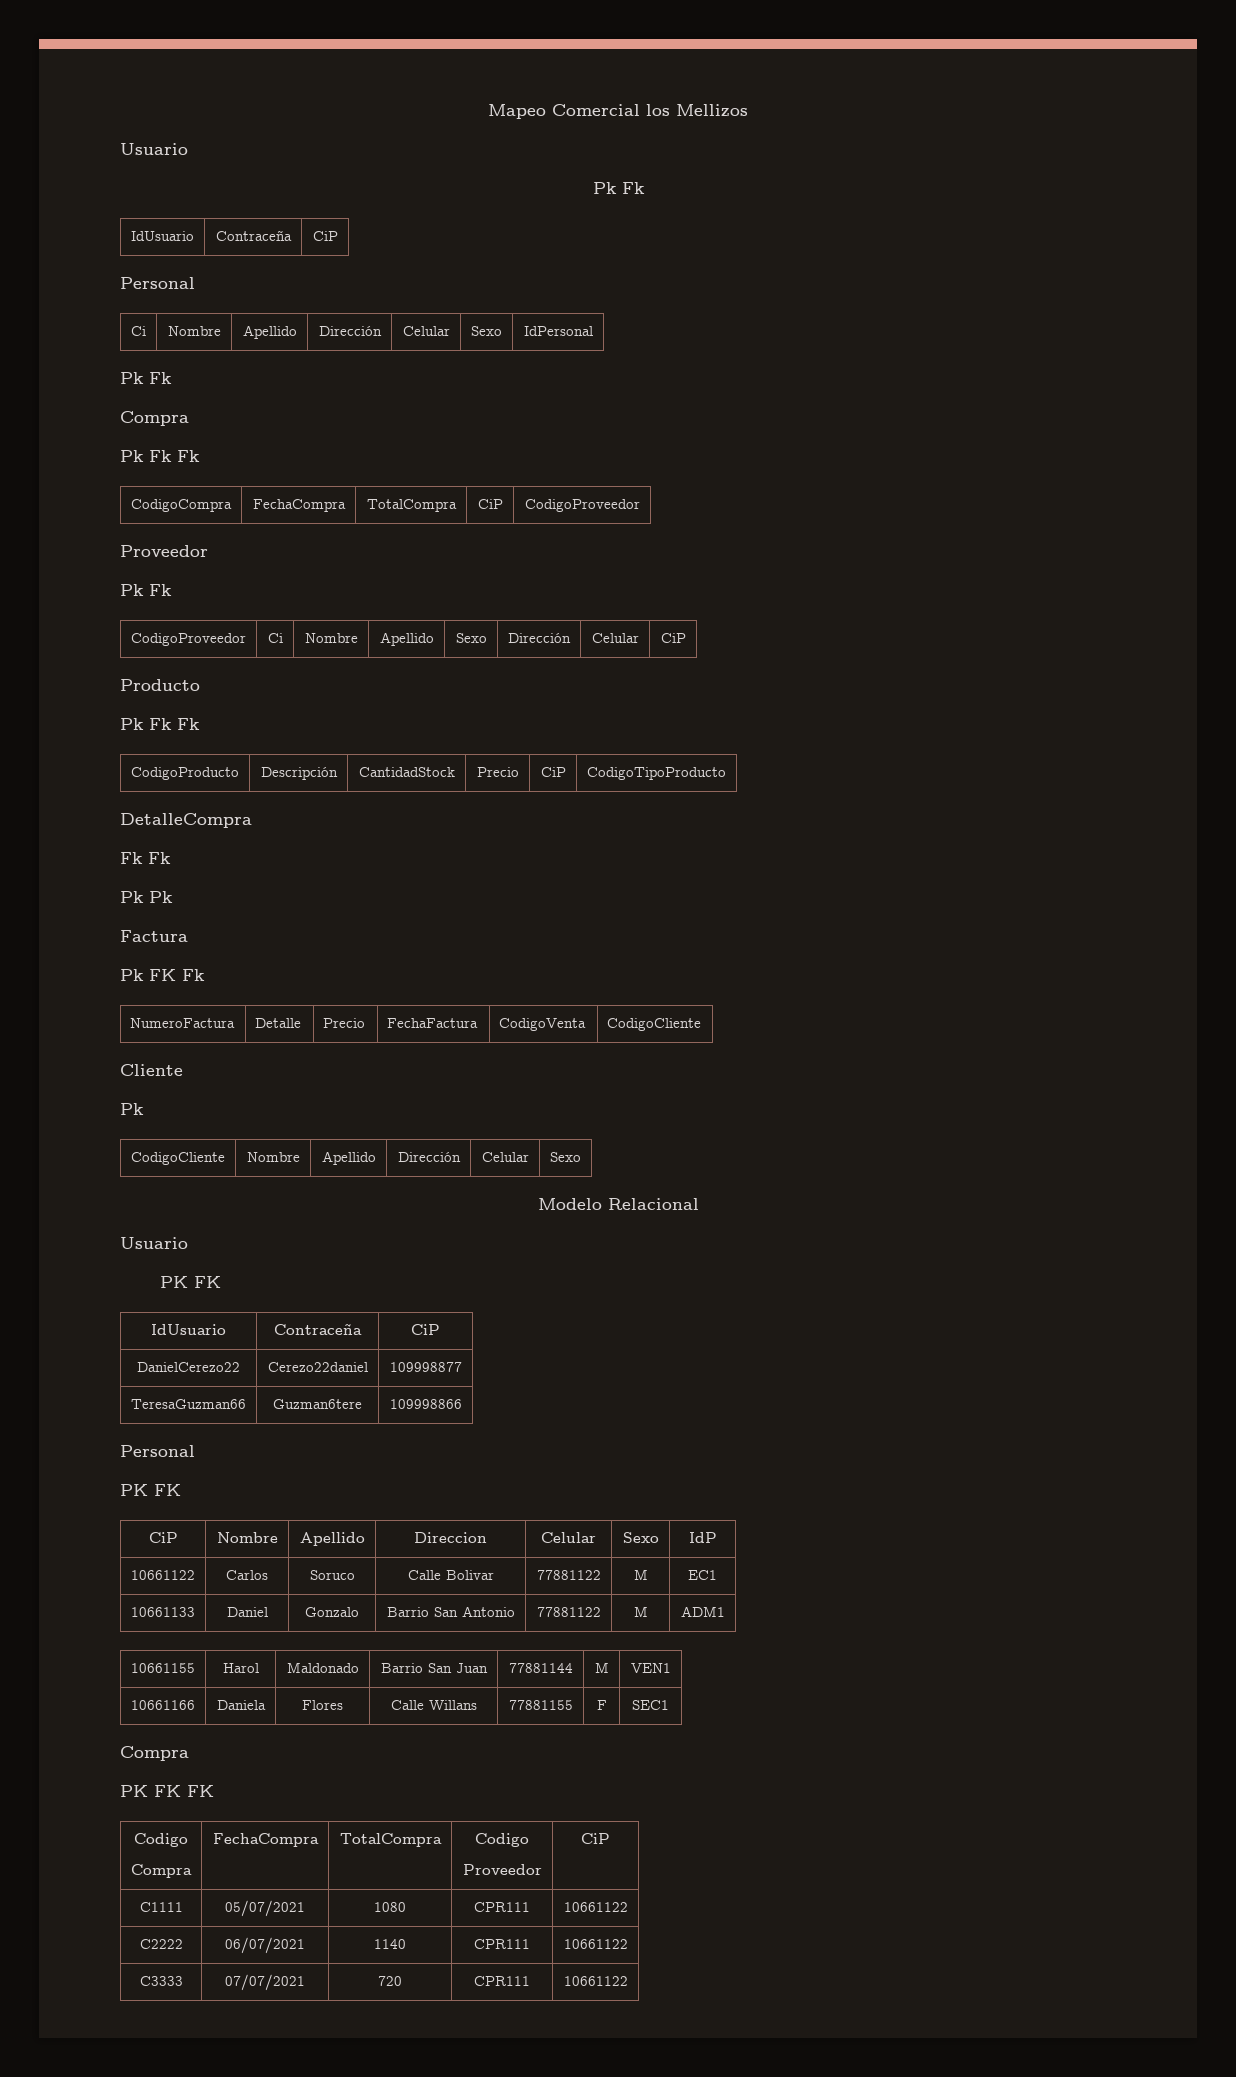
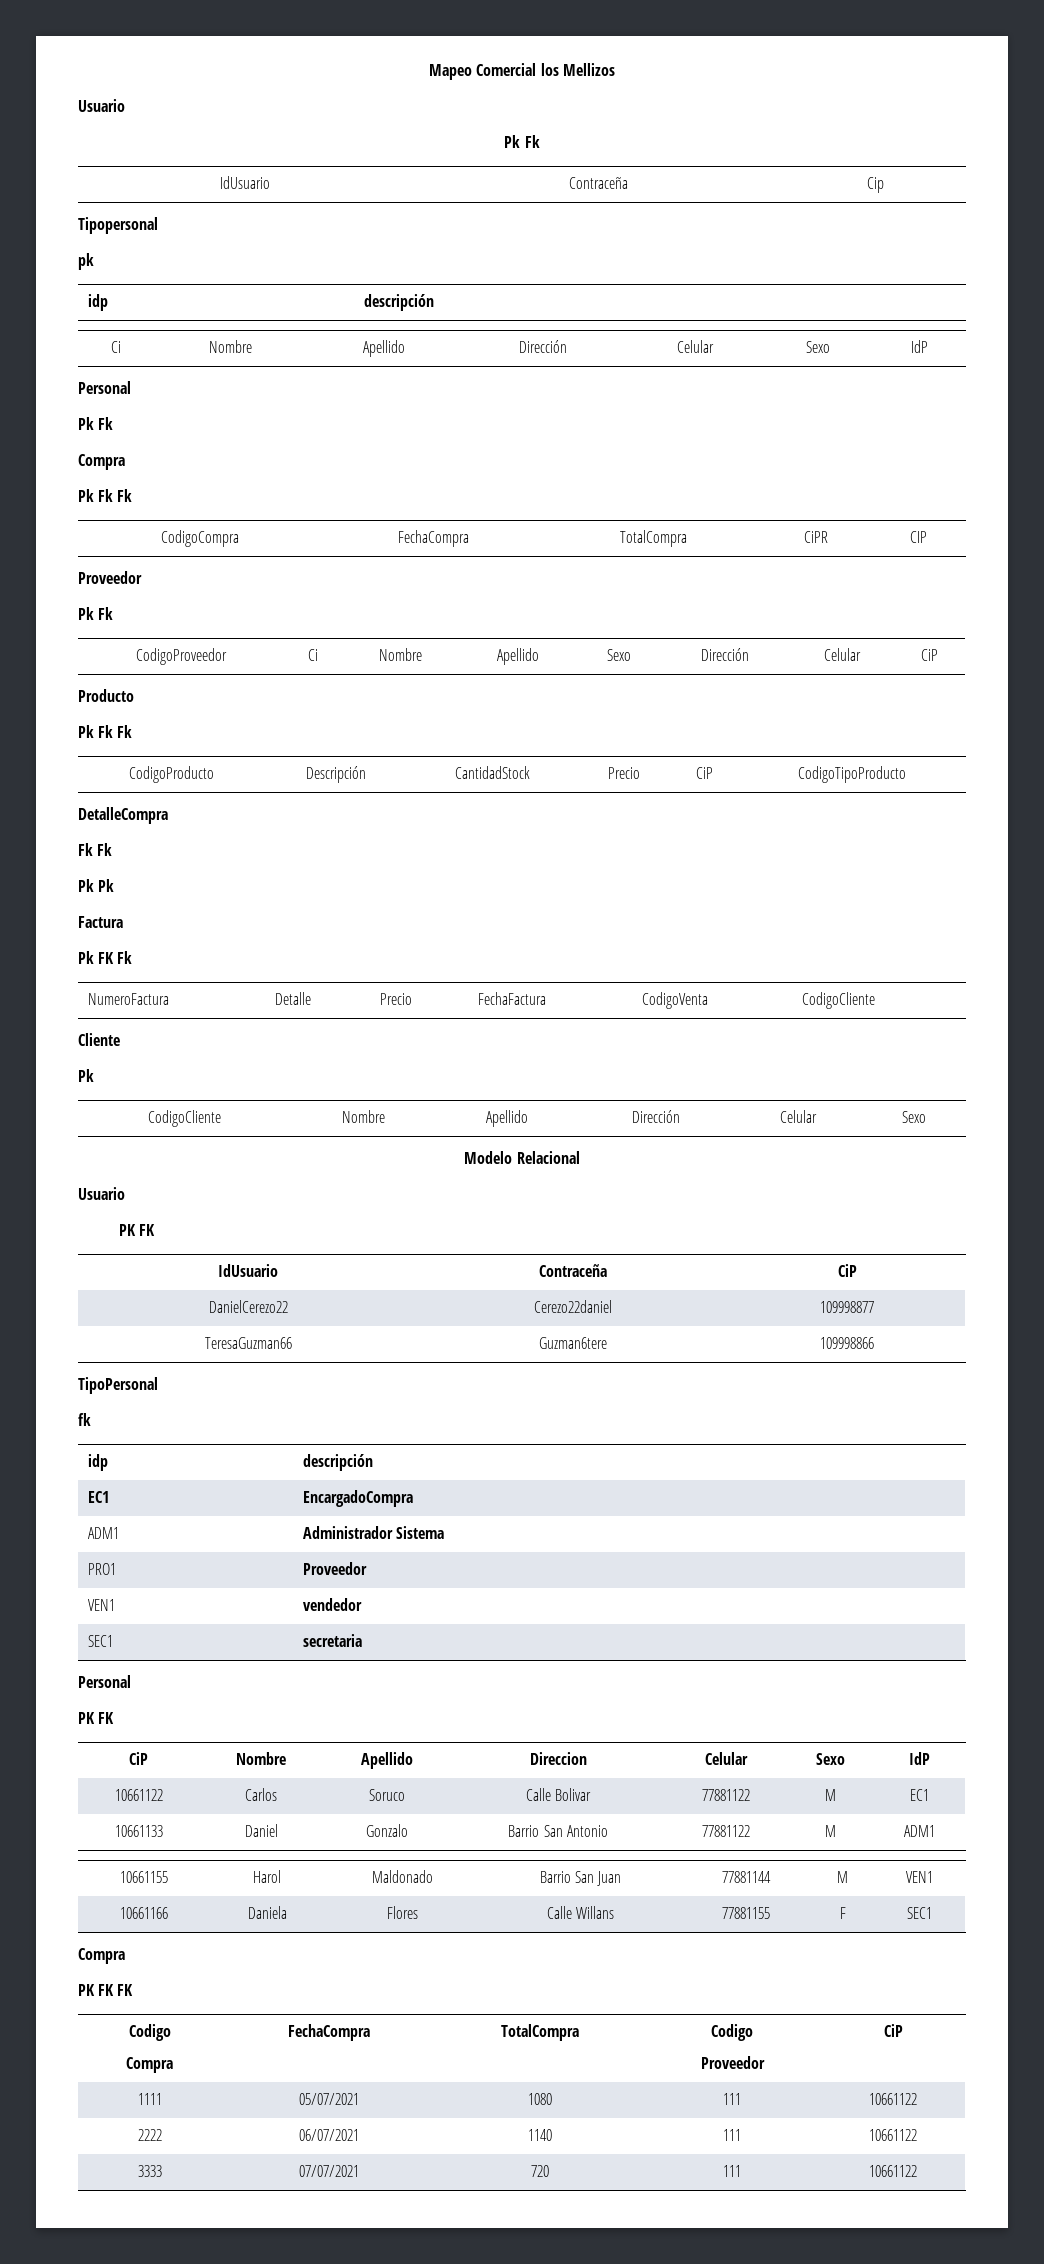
[312,231,338,241] [120,277,195,289] CiP // Personal -> [867,177,884,193] [78,217,158,234] [78,253,94,270] [88,294,109,311] [364,294,435,311] Cip // Tipopersonal // pk // idp | descripción
[523,326,593,336] IdPersonal -> [910,340,928,353] [78,381,131,394] IdP // Personal
[477,499,503,509] [524,499,640,512] CiP | CodigoProveedor -> [804,531,828,543] [910,531,927,543] CiPR | CIP
(462, 1404) none -> [78,1377,158,1394] [78,1413,91,1426] [88,1454,109,1471] [303,1454,374,1471] [88,1491,110,1503] [303,1490,414,1507] [88,1527,120,1539] [303,1526,445,1539] [88,1563,117,1575] [303,1562,368,1575] [88,1599,116,1611] [303,1598,363,1611] [88,1635,114,1647] [303,1634,363,1647] // TipoPersonal // fk // idp | descripción // EC1 | EncargadoCompra // ADM1 | Administrador Sistema // PRO1 | Proveedor // VEN1 | vendedor // SEC1 | secretaria
[139,1902,183,1912] C1111 -> [137,2093,162,2105] 1111
[474,1902,530,1912] [563,1902,628,1912] [139,1939,183,1949] CPR111 | 10661122 // C2222 -> [723,2093,741,2105] [869,2093,917,2105] [137,2129,162,2141] 111 | 10661122 // 2222
[474,1939,530,1949] [563,1939,628,1949] [139,1976,183,1986] CPR111 | 10661122 // C3333 -> [723,2129,741,2141] [869,2129,917,2141] [137,2165,162,2177] 111 | 10661122 // 3333
[474,1976,530,1986] CPR111 -> [723,2165,741,2177] 111

